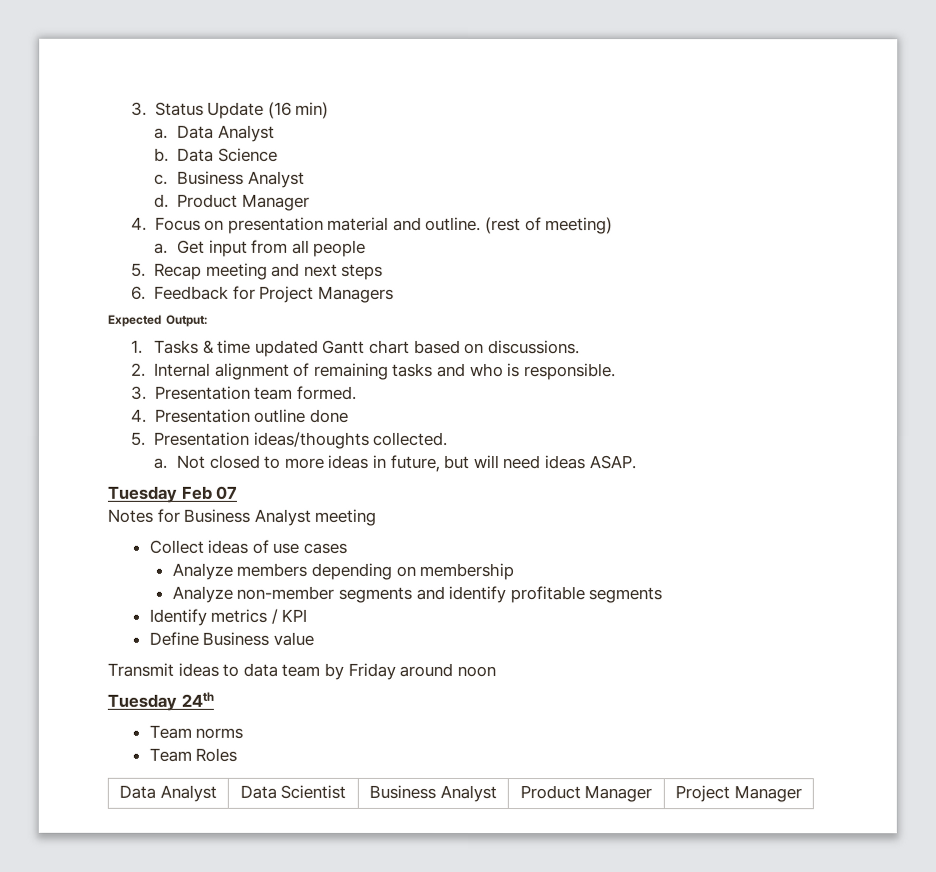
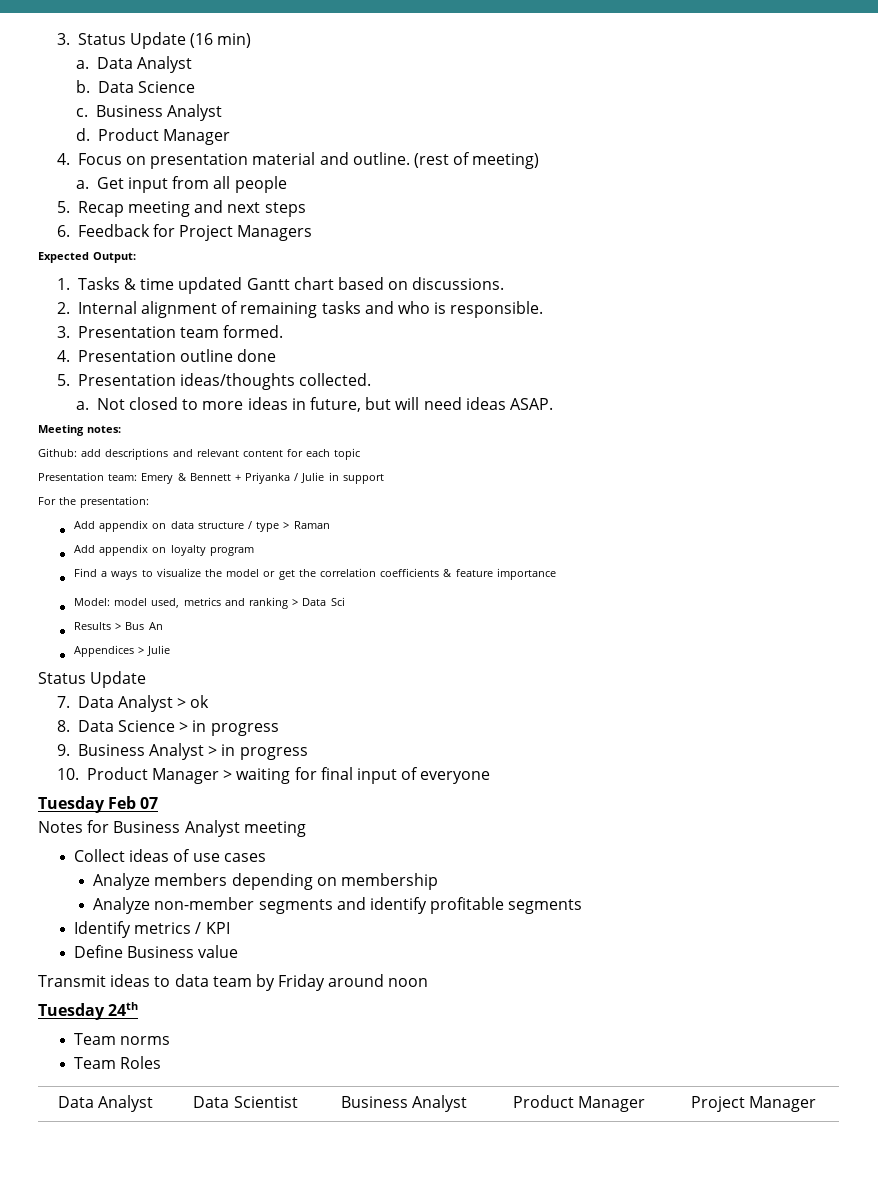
(636, 462) none -> [38,425,122,436] [38,448,361,460] [38,472,384,484] [38,496,150,508] [74,520,330,532] [74,544,254,556] [74,568,556,580] [74,597,345,609] [74,622,163,630] [74,645,171,657] [38,671,147,688] [57,695,210,712] [57,720,279,736] [57,743,308,760] [57,767,491,784] // Meeting notes: // Github: add descriptions and relevant content for each topic // Presentation team: Emery & Bennett + Priyanka / Julie in support // For the presentation: // Add appendix on data structure / type > Raman // Add appendix on loyalty program // Find a ways to visualize the model or get the correlation coefficients & feature importance // Model: model used, metrics and ranking > Data Sci // Results > Bus An // Appendices > Julie // Status Update // 7. Data Analyst > ok // 8. Data Science > in progress // 9. Business Analyst > in progress // 10. Product Manager > waiting for final input of everyone

